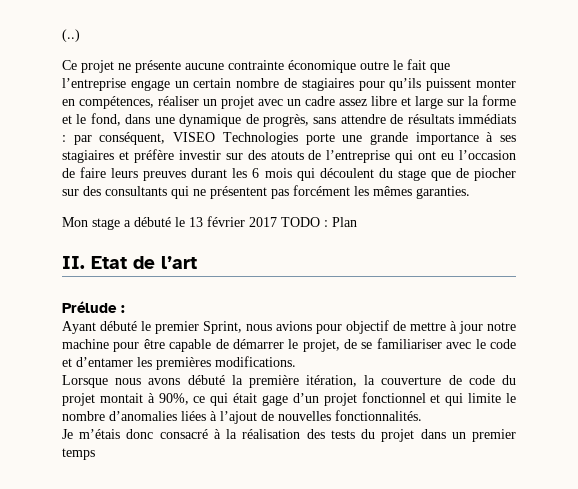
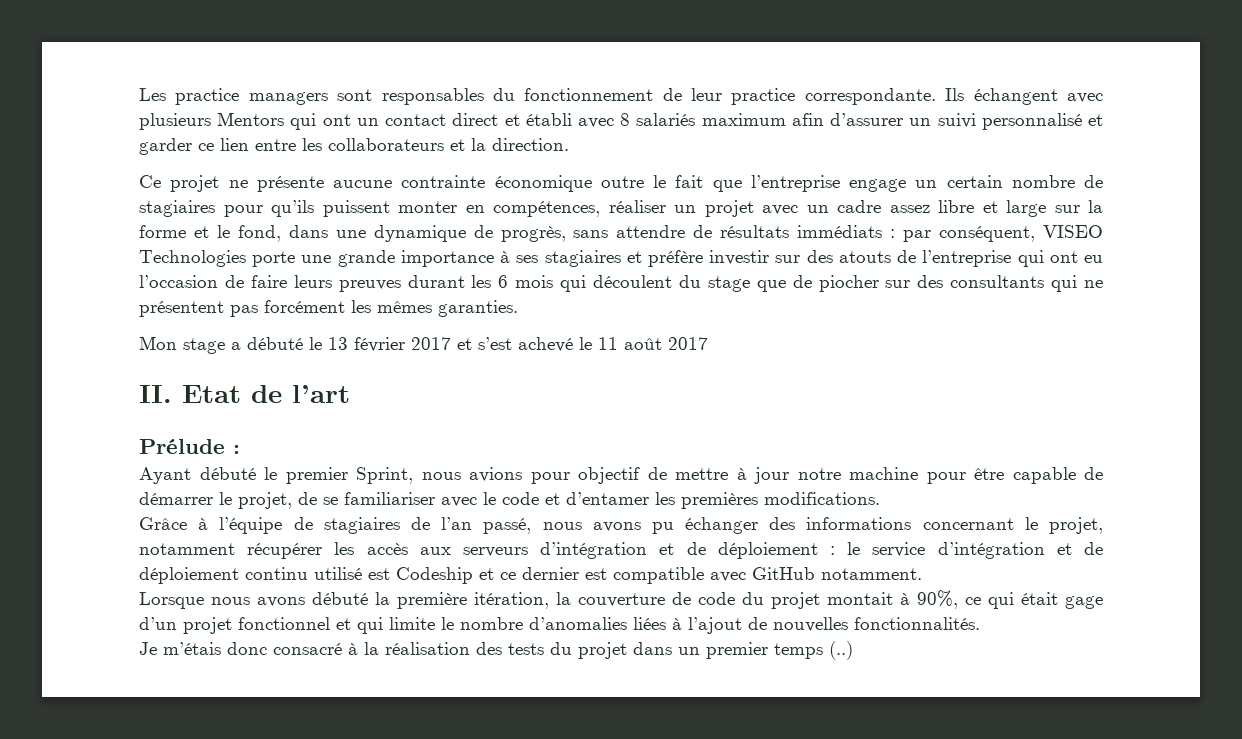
[62,29,80,42] (..) -> [139,88,1103,105] [139,112,1103,130] [139,138,569,155] Les practice managers sont responsables du fonctionnement de leur practice correspondante. Ils échangent avec plusieurs Mentors qui ont un contact direct et établi avec 8 salariés maximum afin d’assurer un suivi personnalisé et garder ce lien entre les collaborateurs et la direction.
[281,217,357,227] TODO : Plan -> [457,337,708,352] et s’est achevé le 11 août 2017
(296, 361) none -> [139,517,1103,534] [139,542,1104,559] [139,567,922,584] // Grâce à l’équipe de stagiaires de l’an passé, nous avons pu échanger des informations concernant le projet, notamment récupérer les accès aux serveurs d’intégration et de déploiement : le service d’intégration et de déploiement continu utilisé est Codeship et ce dernier est compatible avec GitHub notamment.
(95, 454) none -> [829,641,853,660] (..)

